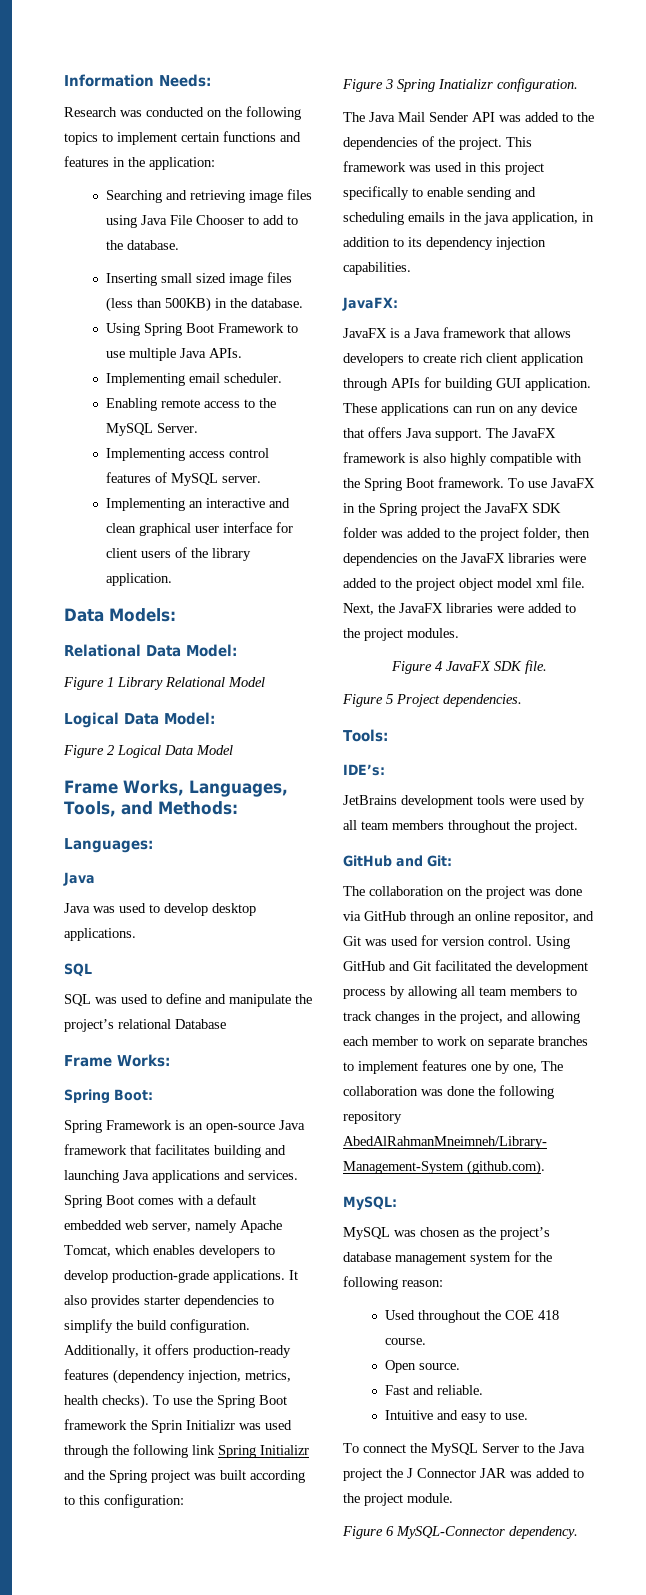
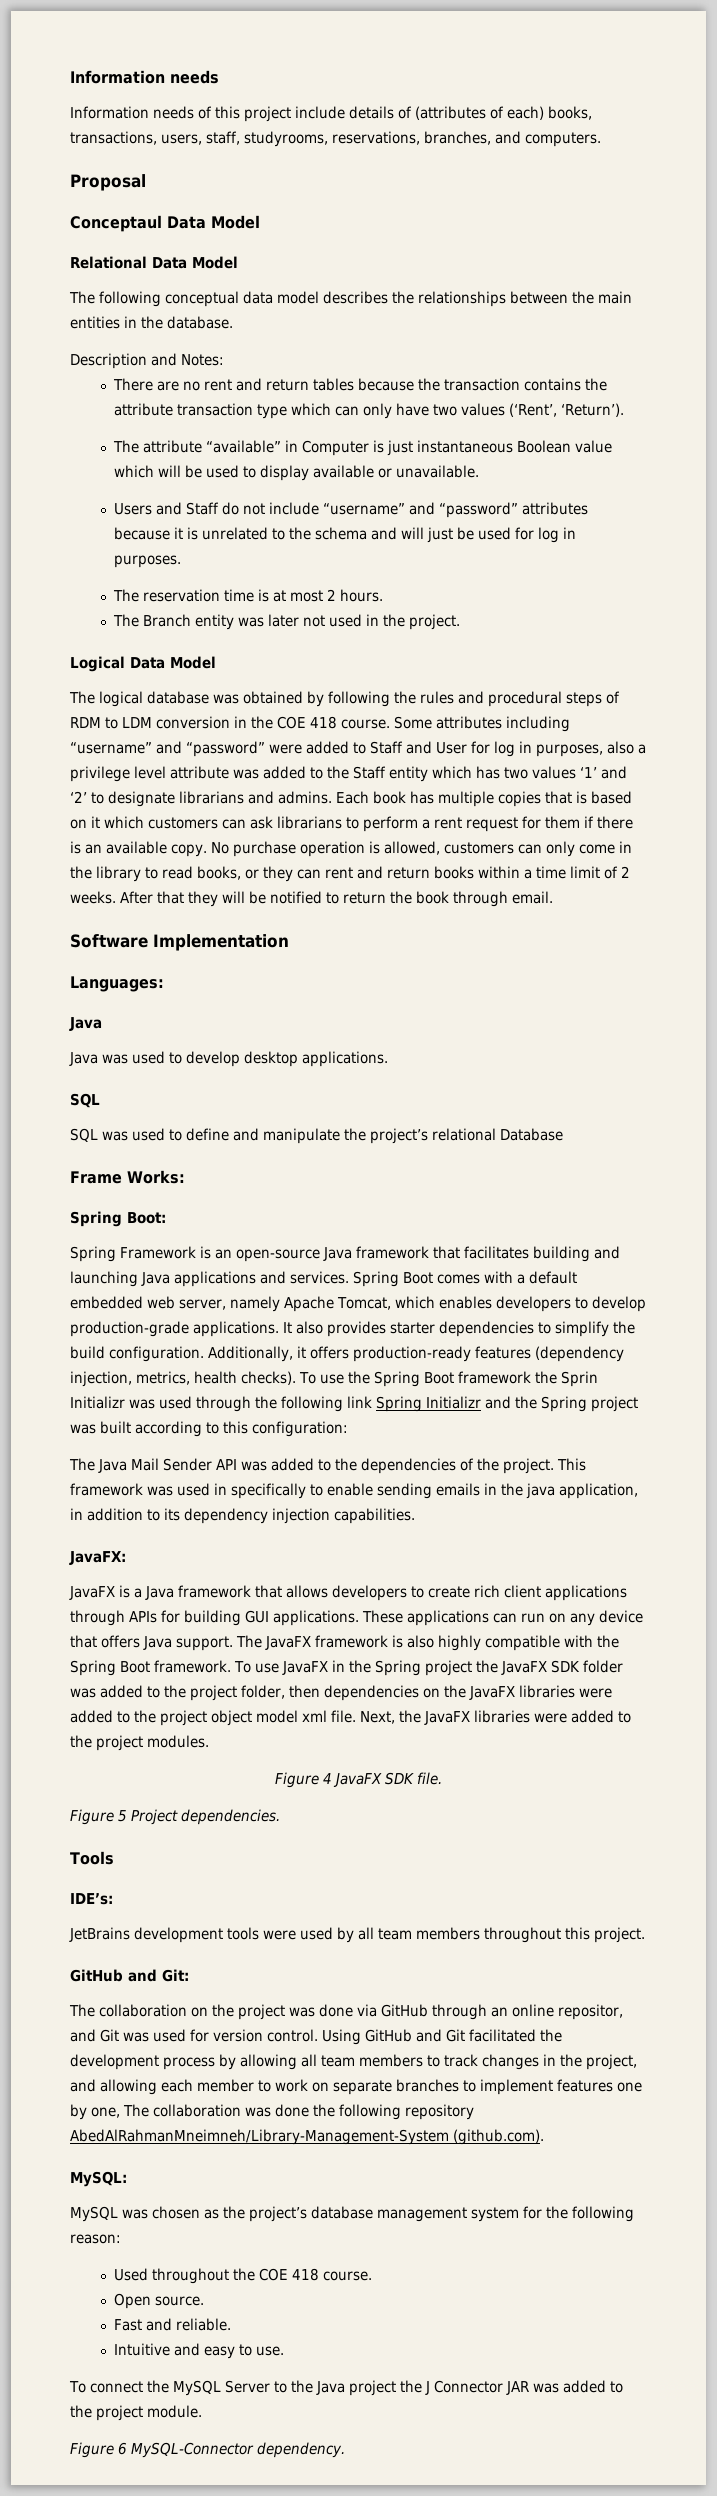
[64,74,211,87] [64,106,301,120] [64,131,301,145] [64,156,215,170] [105,189,312,203] [105,215,298,228] [105,240,179,250] [105,272,292,286] [105,297,303,312] [105,323,298,336] [105,348,242,361] [105,373,282,386] [105,398,276,411] [105,423,198,436] [105,448,269,461] [105,472,261,486] [105,498,290,511] [105,522,293,536] [105,547,251,561] [105,573,172,586] [64,608,176,622] [64,644,237,657] [63,677,265,690] [64,712,215,728] [63,745,233,758] [64,780,288,797] [64,801,238,817] Information Needs: // Research was conducted on the following topics to implement certain functions and features in the application: // Searching and retrieving image files using Java File Chooser to add to the database. // Inserting small sized image files (less than 500KB) in the database. // Using Spring Boot Framework to use multiple Java APIs. // Implementing email scheduler. // Enabling remote access to the MySQL Server. // Implementing access control features of MySQL server. // Implementing an interactive and clean graphical user interface for client users of the library application. // Data Models: // Relational Data Model: // Figure 1 Library Relational Model // Logical Data Model: // Figure 2 Logical Data Model // Frame Works, Languages, Tools, and Methods: -> [70,70,219,84] [70,106,592,122] [70,131,601,147] [70,174,146,191] [70,215,260,232] [70,256,238,269] [69,291,632,307] [70,316,233,329] [70,353,224,369] [113,378,608,391] [114,403,625,419] [113,440,613,456] [114,465,480,481] [114,502,589,518] [114,527,577,543] [114,555,182,568] [113,589,384,602] [113,614,461,630] [70,656,216,672] [69,691,620,707] [70,716,570,732] [70,741,646,757] [70,766,627,782] [70,791,632,807] [70,816,633,832] [70,841,632,857] [70,866,630,882] [70,891,553,907] [70,934,289,951] Information needs // Information needs of this project include details of (attributes of each) books, transactions, users, staff, studyrooms, reservations, branches, and computers. // Proposal // Conceptaul Data Model // Relational Data Model // The following conceptual data model describes the relationships between the main entities in the database. // Description and Notes: // There are no rent and return tables because the transaction contains the attribute transaction type which can only have two values (‘Rent’, ‘Return’). // The attribute “available” in Computer is just instantaneous Boolean value which will be used to display available or unavailable. // Users and Staff do not include “username” and “password” attributes because it is unrelated to the schema and will just be used for log in purposes. // The reservation time is at most 2 hours. // The Branch entity was later not used in the project. // Logical Data Model // The logical database was obtained by following the rules and procedural steps of RDM to LDM conversion in the COE 418 course. Some attributes including “username” and “password” were added to Staff and User for log in purposes, also a privilege level attribute was added to the Staff entity which has two values ‘1’ and ‘2’ to designate librarians and admins. Each book has multiple copies that is based on it which customers can ask librarians to perform a rent request for them if there is an available copy. No purchase operation is allowed, customers can only come in the library to read books, or they can rent and return books within a time limit of 2 weeks. After that they will be notified to return the book through email. // Software Implementation
[342,78,578,92] // Figure 3 Spring Inatializr configuration. -> (348, 1429) none
[480,162,544,175] this project -> (227, 1489) none
[515,187,536,197] [343,212,404,225] and scheduling -> (432, 1491) none
[521,353,584,366] application -> [545,1585,627,1601] applications
[525,378,591,391] application. -> [273,1610,359,1626] applications.
[343,729,388,742] Tools: -> [70,1851,114,1865] Tools
[514,820,531,830] the -> [565,1927,590,1940] this

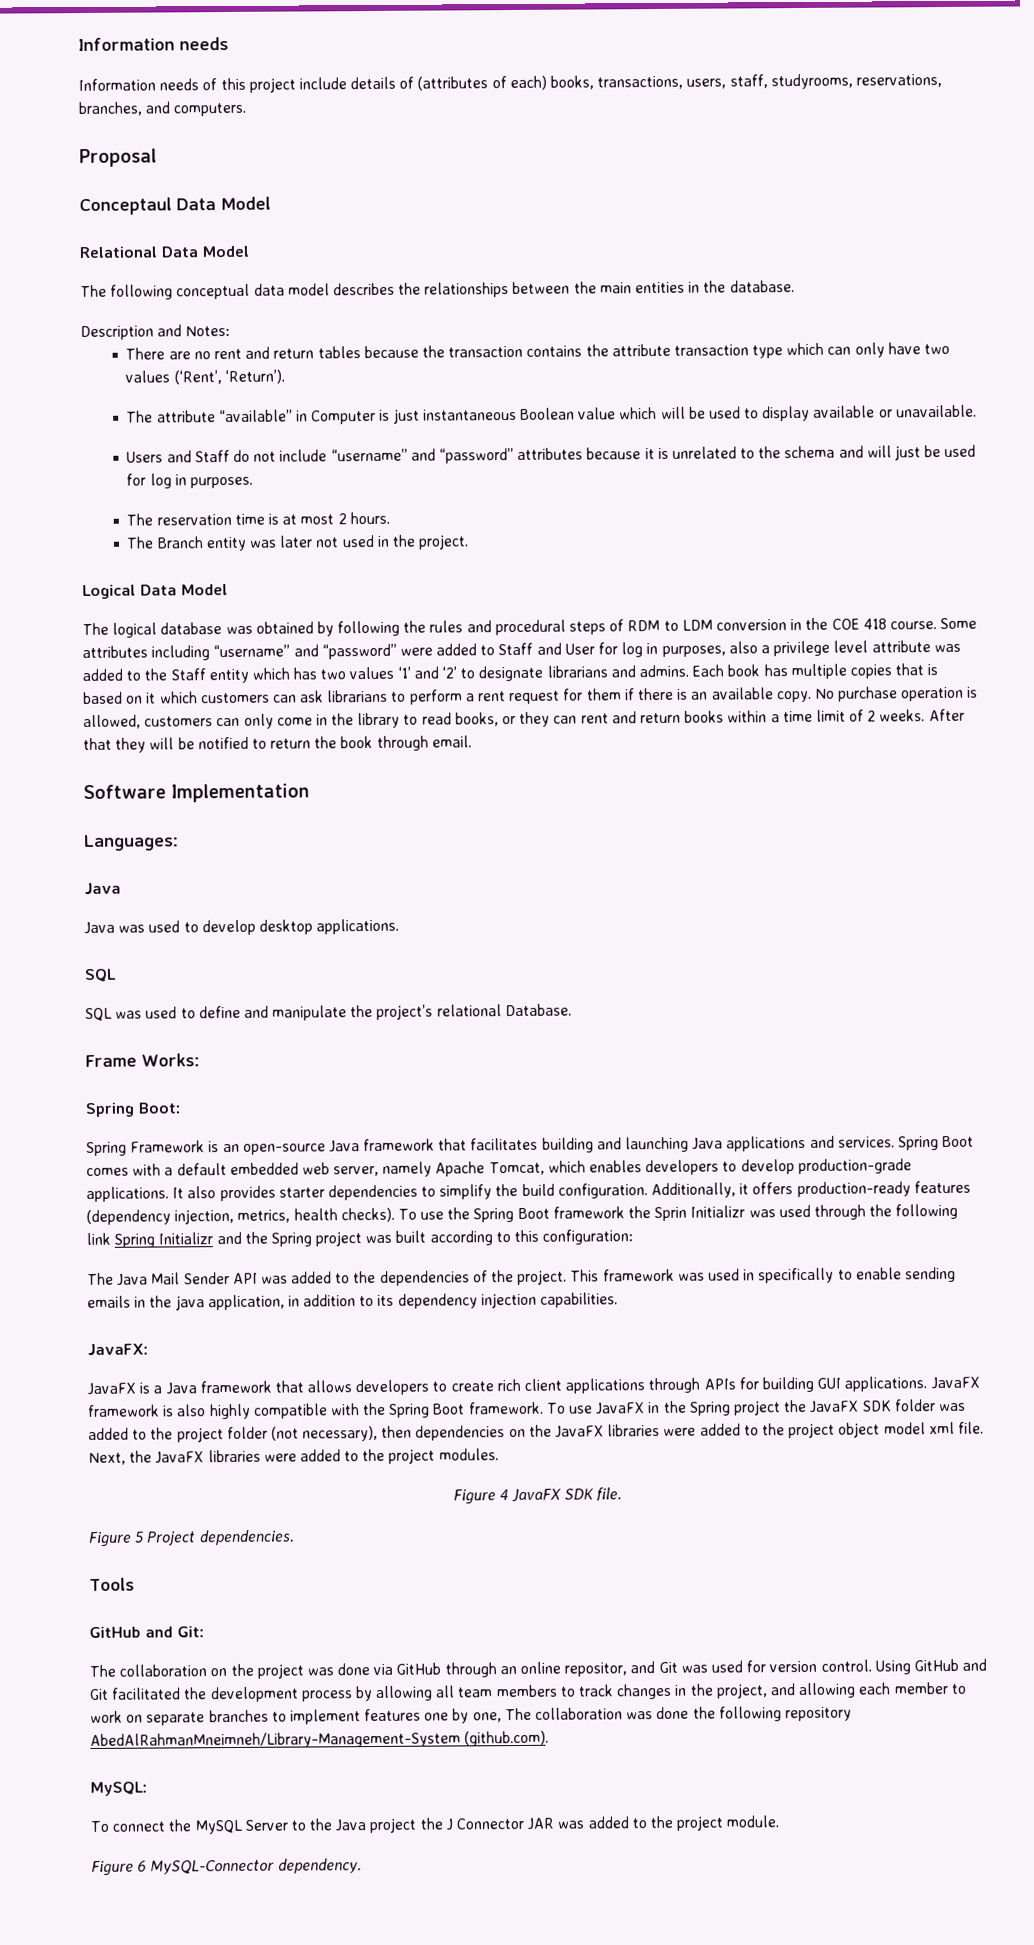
[500,1128,563,1141] Database -> [504,1003,572,1017] Database.
[362,1610,643,1626] [70,1635,262,1651] These applications can run on any device that offers Java support. The -> (928, 1384) none
[241,1685,285,1699] folder, -> [226,1425,379,1442] folder (not necessary),
[70,1893,113,1905] [69,1927,645,1943] // IDE’s: // JetBrains development tools were used by all team members throughout this project. -> (135, 1584) none
[70,2206,634,2222] [70,2234,121,2244] [114,2268,373,2284] [114,2293,205,2309] [114,2318,232,2331] [114,2343,285,2359] // MySQL was chosen as the project’s database management system for the following reason: // Used throughout the COE 418 course. // Open source. // Fast and reliable. // Intuitive and easy to use. -> (147, 1788) none

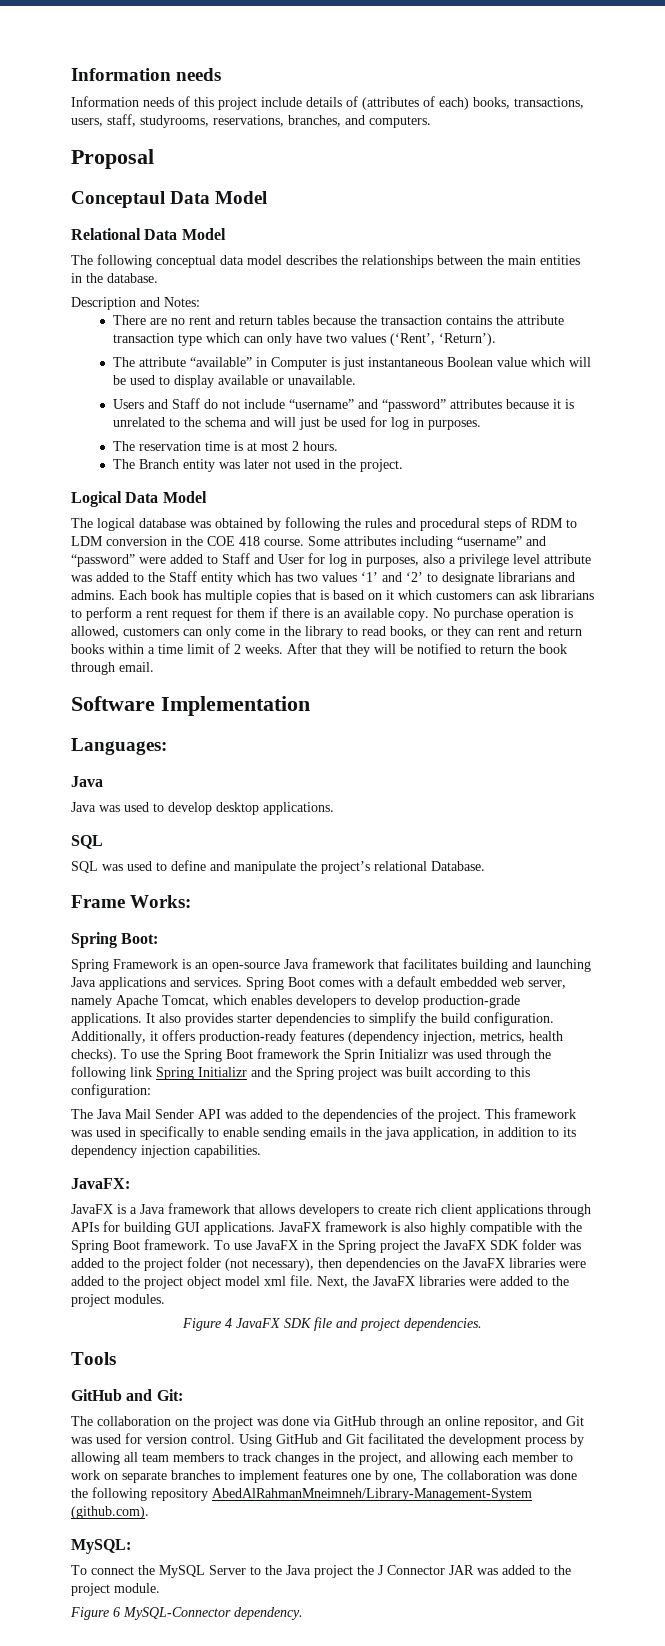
[596,1487,623,1501] [88,1531,196,1548] file. // Figure 5 Project -> [314,1317,401,1331] file and project

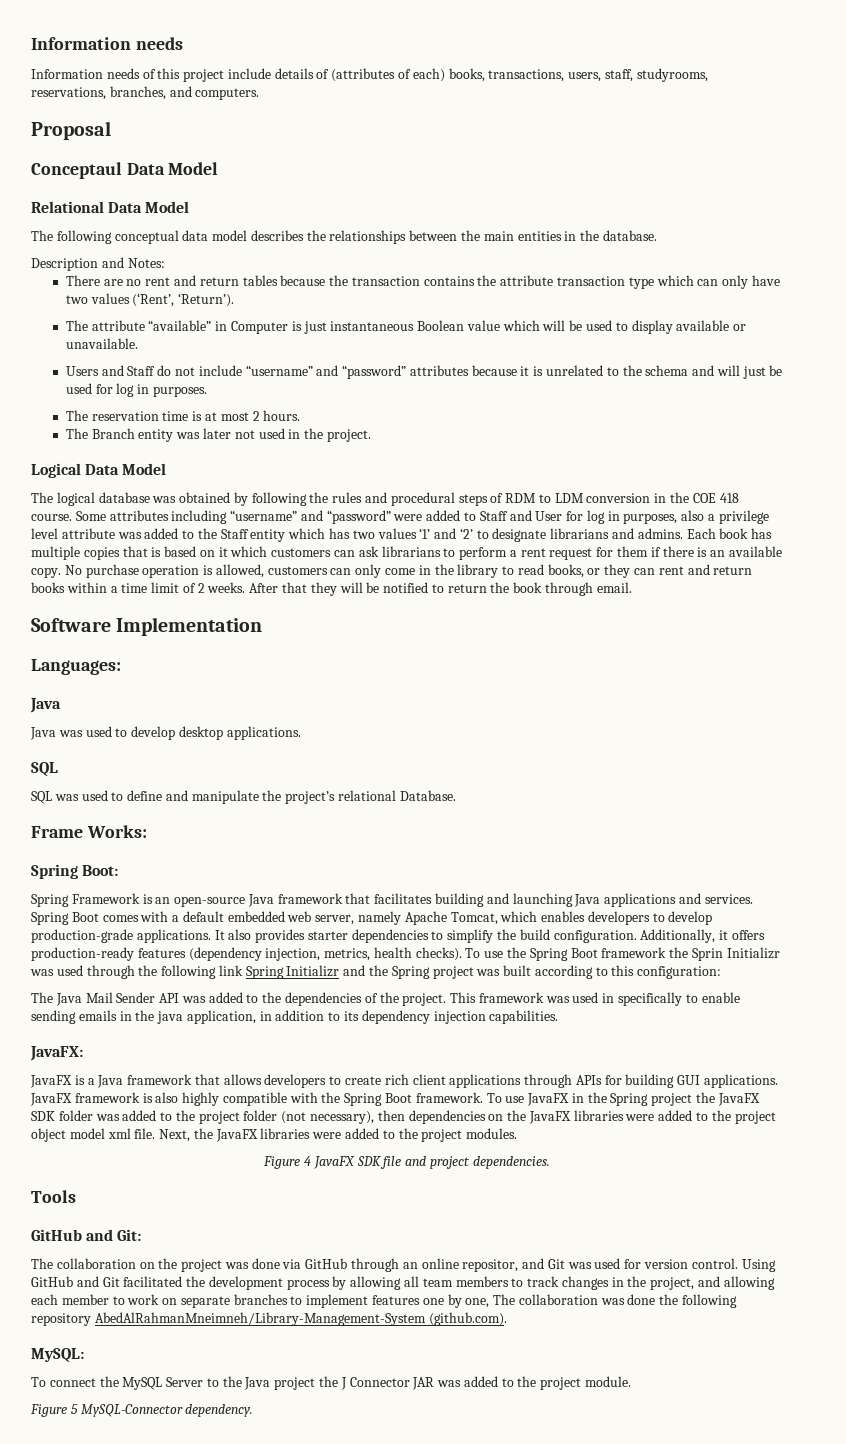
[113,1607,120,1617] 6 -> [70,1404,78,1414] 5

